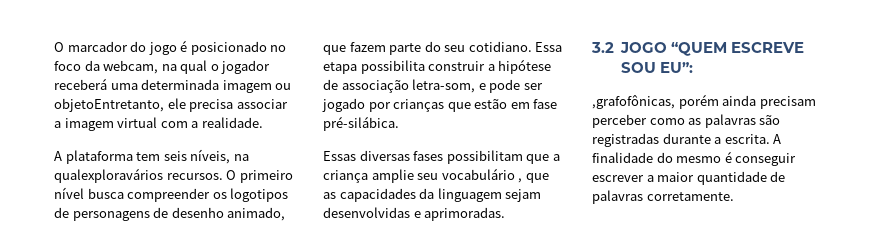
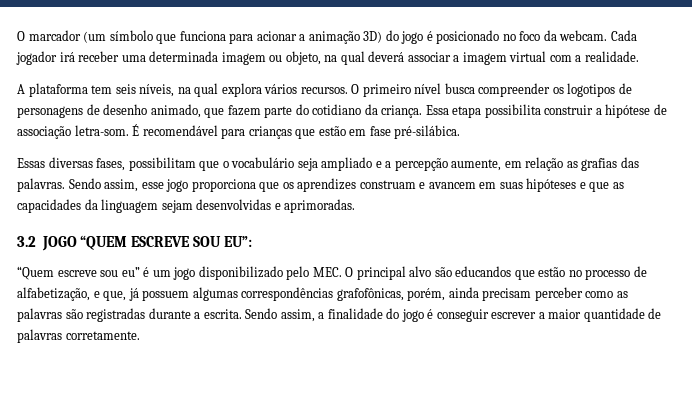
(128, 46) none -> [83,30,383,44] (um símbolo que funciona para acionar a animação 3D)
[103,60,271,74] [54,78,292,93] [54,98,234,112] webcam, na qual o jogador receberá uma determinada imagem ou objetoEntretanto, ele precisa -> [559,30,637,41] [16,51,405,65] webcam. Cada jogador irá receber uma determinada imagem ou objeto, na qual deverá
[54,168,163,183] qualexploravários -> [194,83,298,97] qual explora vários
[444,41,532,52] seu cotidiano. -> [312,104,423,118] cotidiano da criança.
[412,79,543,93] [322,98,391,112] letra-som, e pode ser jogado por -> [74,124,246,139] letra-som. É recomendável para
[413,151,444,161] fases -> [96,158,126,171] fases,
[552,154,560,161] [323,168,523,183] a criança amplie seu vocabulário , -> [222,157,639,171] [17,178,586,192] o vocabulário seja ampliado e a percepção aumente, em relação as grafias das palavras. Sendo assim, esse jogo proporciona que os aprendizes construam e avancem em suas hipóteses e
[592,94,719,109] ,grafofônicas, porém -> [17,266,647,280] [17,287,446,301] “Quem escreve sou eu” é um jogo disponibilizado pelo MEC. O principal alvo são educandos que estão no processo de alfabetização, e que, já possuem algumas correspondências grafofônicas, porém,
[773,134,782,144] A -> [245,308,325,322] Sendo assim, a
[676,156,722,163] mesmo -> [401,309,424,322] jogo

